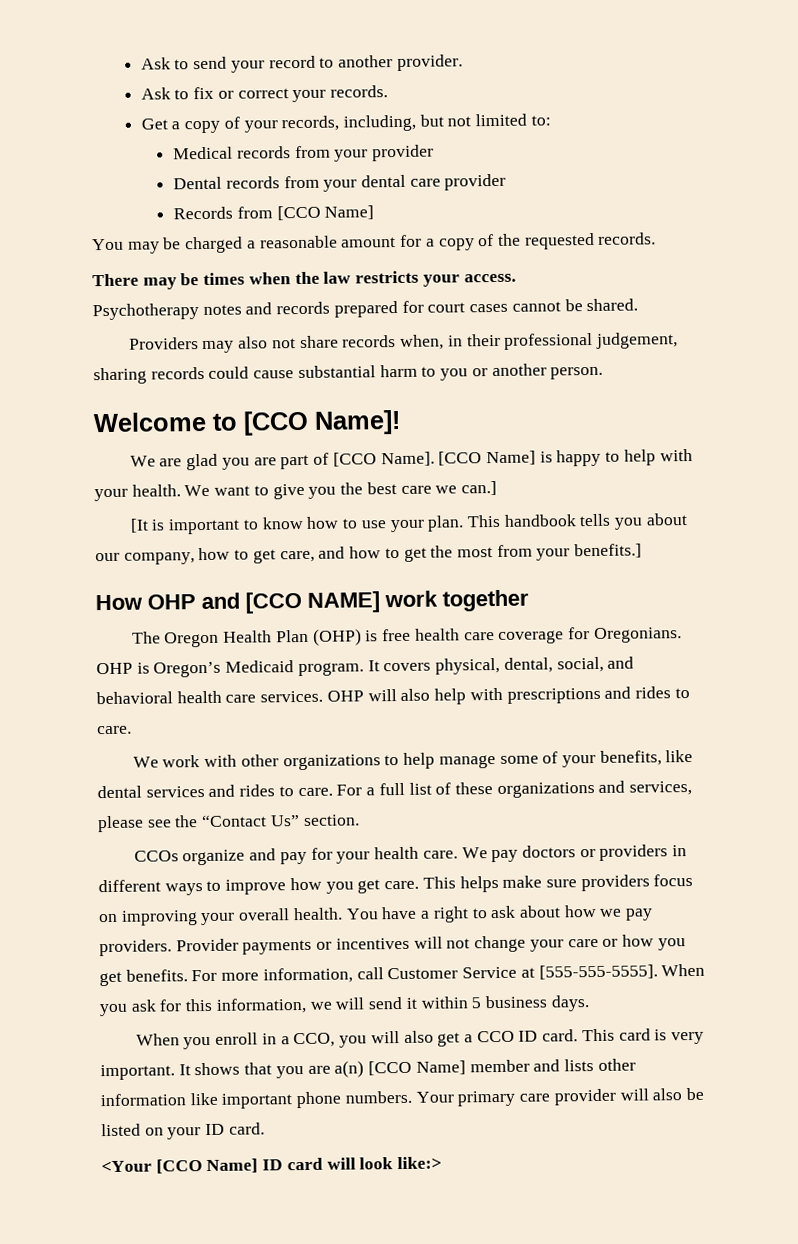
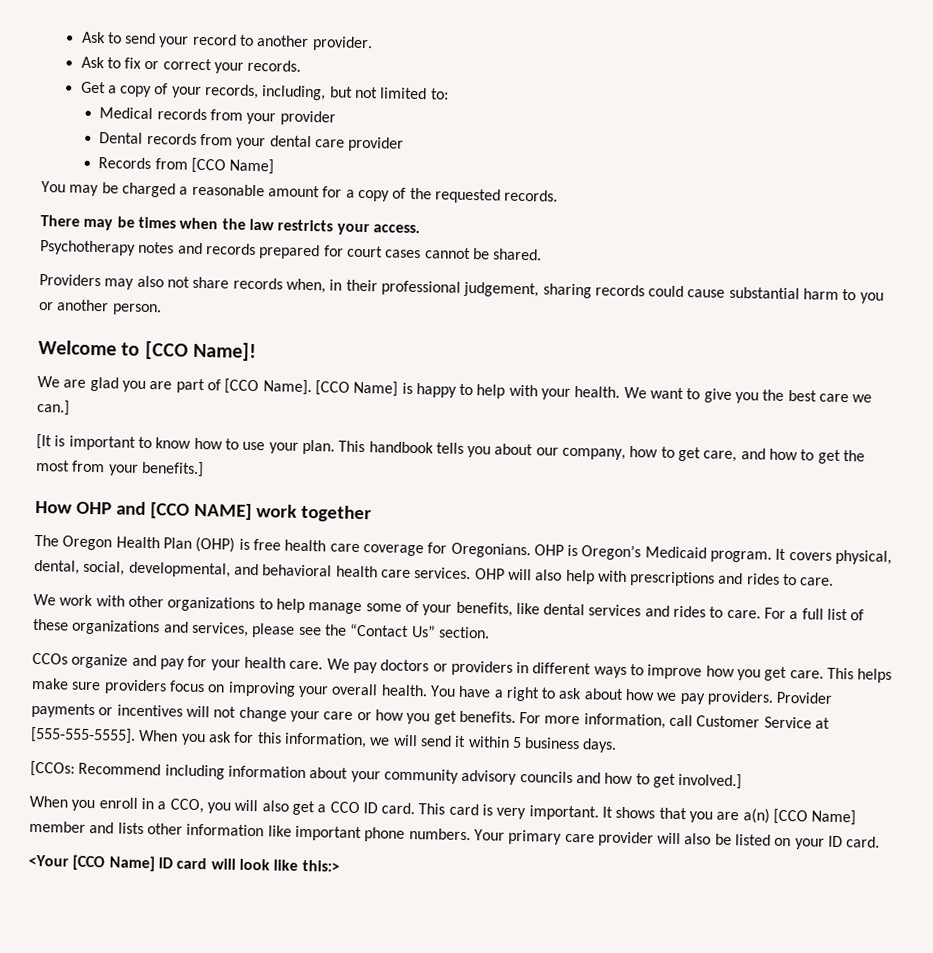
(604, 664) none -> [128,561,231,578] developmental,
(590, 1003) none -> [30,760,743,790] // [CCOs: Recommend including information about your community advisory councils and how to get involved.]
[397,1156,443,1170] like:> -> [273,859,340,872] like this:>

